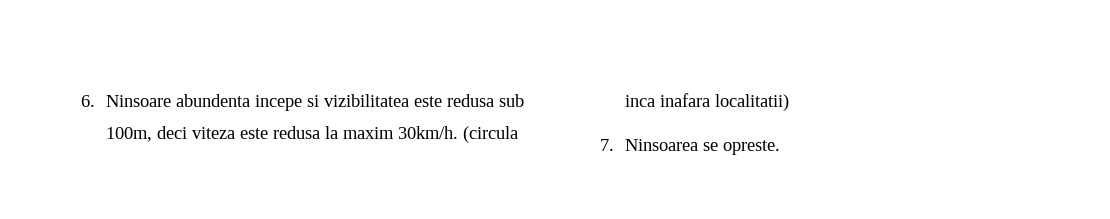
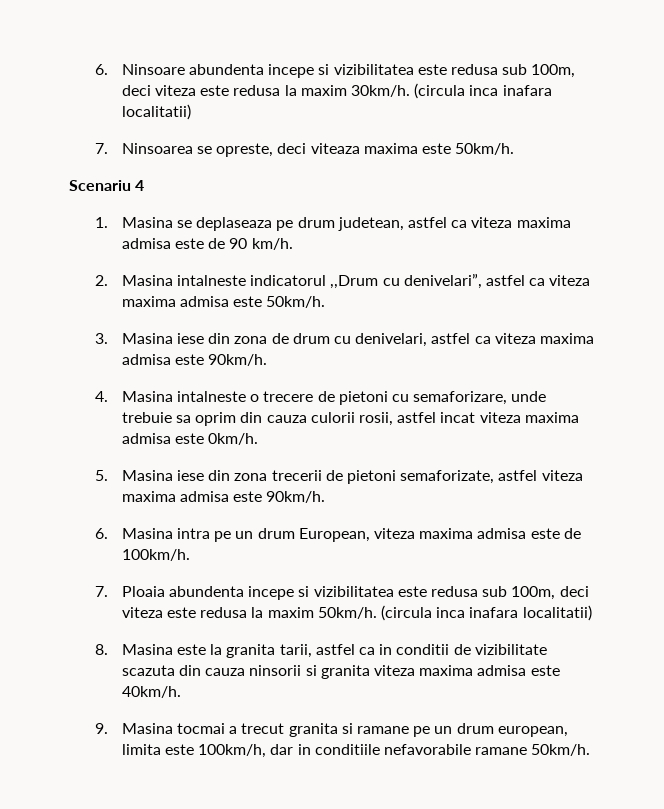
[723,140,781,155] opreste. -> [216,143,515,157] [69,180,145,191] [95,217,571,231] [121,238,293,250] [95,273,591,289] [121,296,326,308] [95,333,594,347] [121,354,268,366] [95,391,547,405] [121,412,579,426] [121,433,259,445] [95,470,583,484] [121,491,326,503] [95,528,581,542] [121,549,190,561] [95,586,589,600] [121,605,592,621] [95,644,547,658] [121,665,560,679] [121,686,181,698] [95,723,568,737] [121,744,591,758] opreste, deci viteaza maxima este 50km/h. // Scenariu 4 // 1. Masina se deplaseaza pe drum judetean, astfel ca viteza maxima admisa este de 90 km/h. // 2. Masina intalneste indicatorul ,,Drum cu denivelari”, astfel ca viteza maxima admisa este 50km/h. // 3. Masina iese din zona de drum cu denivelari, astfel ca viteza maxima admisa este 90km/h. // 4. Masina intalneste o trecere de pietoni cu semaforizare, unde trebuie sa oprim din cauza culorii rosii, astfel incat viteza maxima admisa este 0km/h. // 5. Masina iese din zona trecerii de pietoni semaforizate, astfel viteza maxima admisa este 90km/h. // 6. Masina intra pe un drum European, viteza maxima admisa este de 100km/h. // 7. Ploaia abundenta incepe si vizibilitatea este redusa sub 100m, deci viteza este redusa la maxim 50km/h. (circula inca inafara localitatii) // 8. Masina este la granita tarii, astfel ca in conditii de vizibilitate scazuta din cauza ninsorii si granita viteza maxima admisa este 40km/h. // 9. Masina tocmai a trecut granita si ramane pe un drum european, limita este 100km/h, dar in conditiile nefavorabile ramane 50km/h.

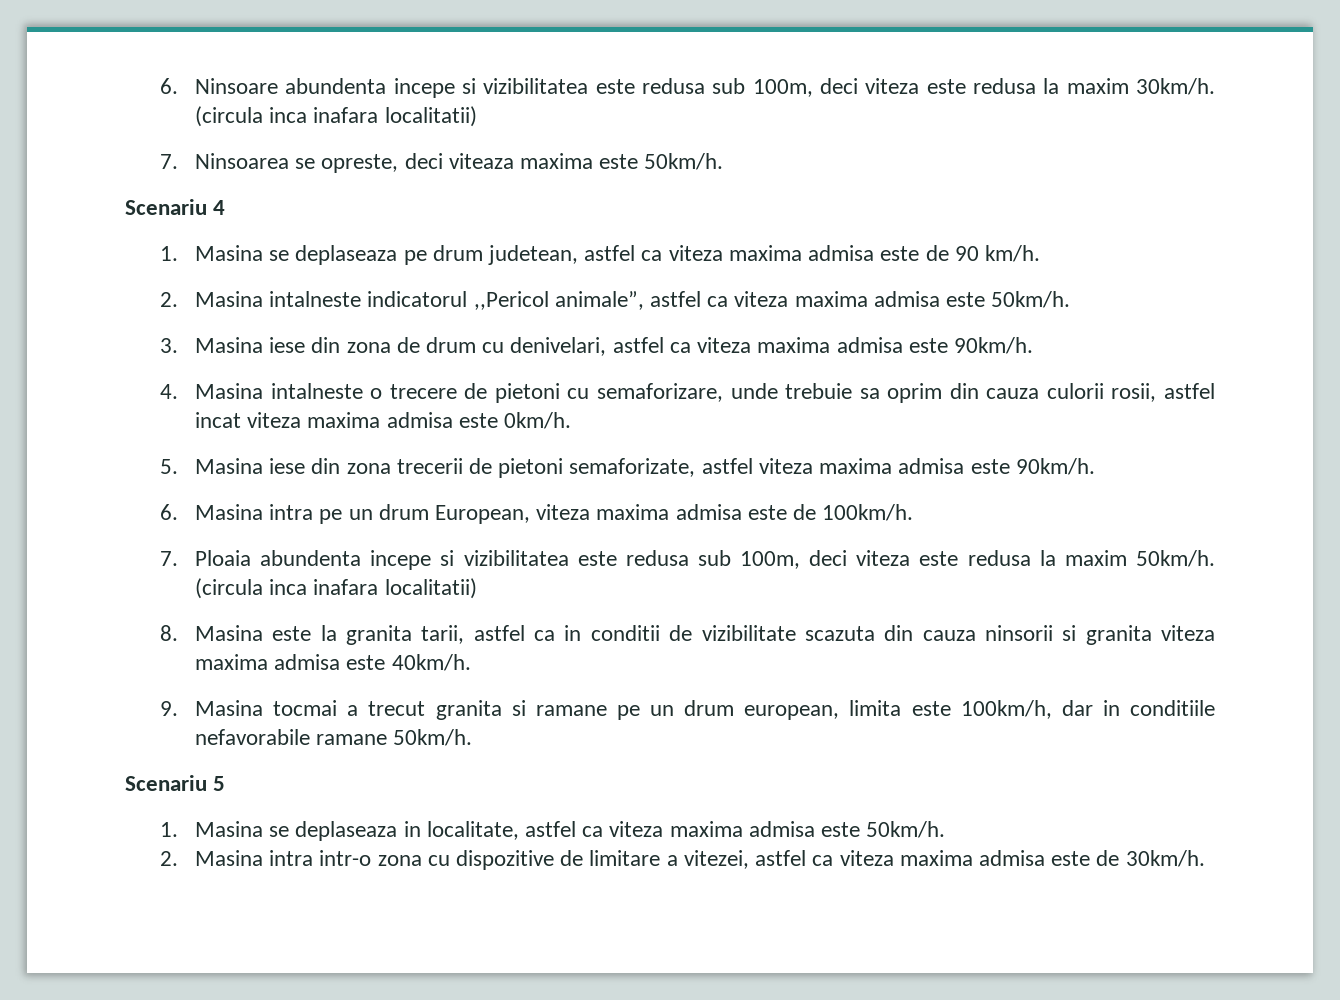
[330,273,482,289] ,,Drum cu denivelari”, -> [473,291,644,310] ,,Pericol animale”,
(591, 750) none -> [125,775,226,791] [160,821,946,841] [160,850,1205,870] // Scenariu 5 // 1. Masina se deplaseaza in localitate, astfel ca viteza maxima admisa este 50km/h. // 2. Masina intra intr-o zona cu dispozitive de limitare a vitezei, astfel ca viteza maxima admisa este de 30km/h.

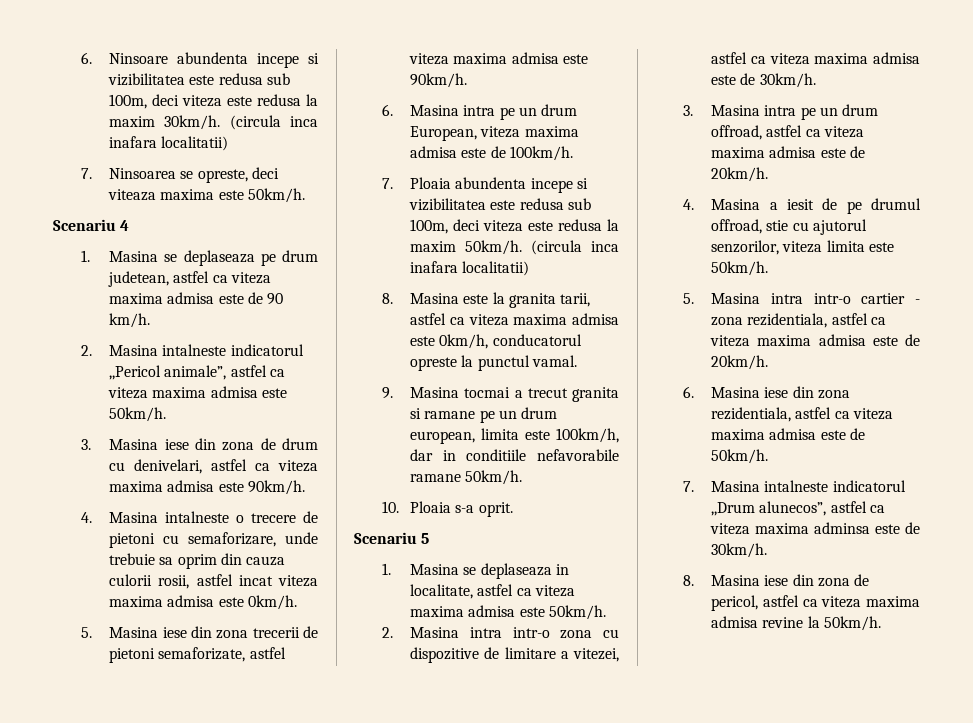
[564,625,1215,645] [195,654,471,671] in conditii de vizibilitate scazuta din cauza ninsorii si granita viteza maxima admisa este 40km/h. -> [468,313,619,326] [410,334,582,349] [410,355,577,371] viteza maxima admisa este 0km/h, conducatorul opreste la punctul vamal.
(473, 737) none -> [382,501,513,517] // 10. Ploaia s-a oprit.
(1205, 858) none -> [683,104,878,120] [711,125,864,140] [711,146,865,158] [711,167,769,182] [683,198,921,214] [711,219,867,235] [711,240,894,255] [711,261,769,276] [683,293,920,304] [711,313,886,328] [710,334,920,347] [711,355,769,370] [683,386,850,399] [711,407,893,422] [711,428,865,440] [711,449,769,464] [683,480,906,492] [711,501,885,516] [710,522,920,535] [711,543,768,558] [683,574,869,587] [711,595,920,611] [711,616,881,631] // 3. Masina intra pe un drum offroad, astfel ca viteza maxima admisa este de 20km/h. // 4. Masina a iesit de pe drumul offroad, stie cu ajutorul senzorilor, viteza limita este 50km/h. // 5. Masina intra intr-o cartier - zona rezidentiala, astfel ca viteza maxima admisa este de 20km/h. // 6. Masina iese din zona rezidentiala, astfel ca viteza maxima admisa este de 50km/h. // 7. Masina intalneste indicatorul ,,Drum alunecos”, astfel ca viteza maxima adminsa este de 30km/h. // 8. Masina iese din zona de pericol, astfel ca viteza maxima admisa revine la 50km/h.

